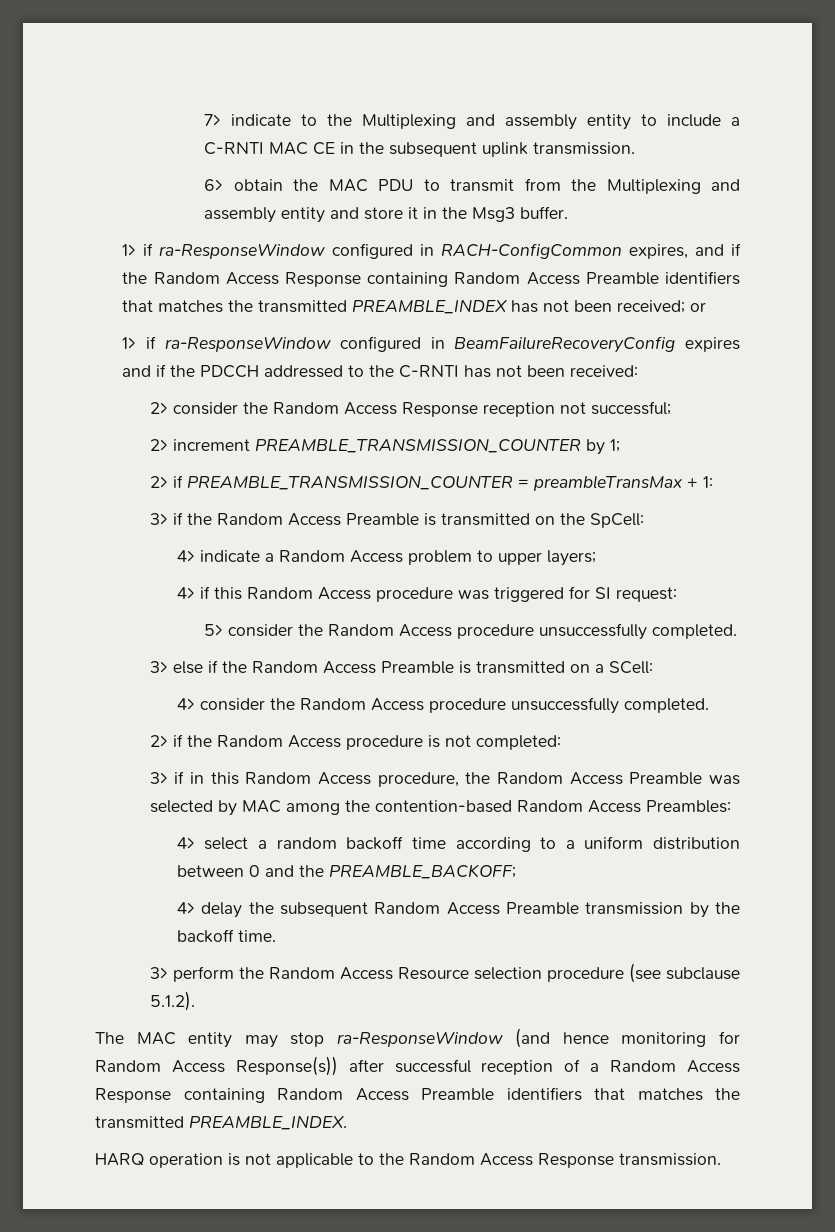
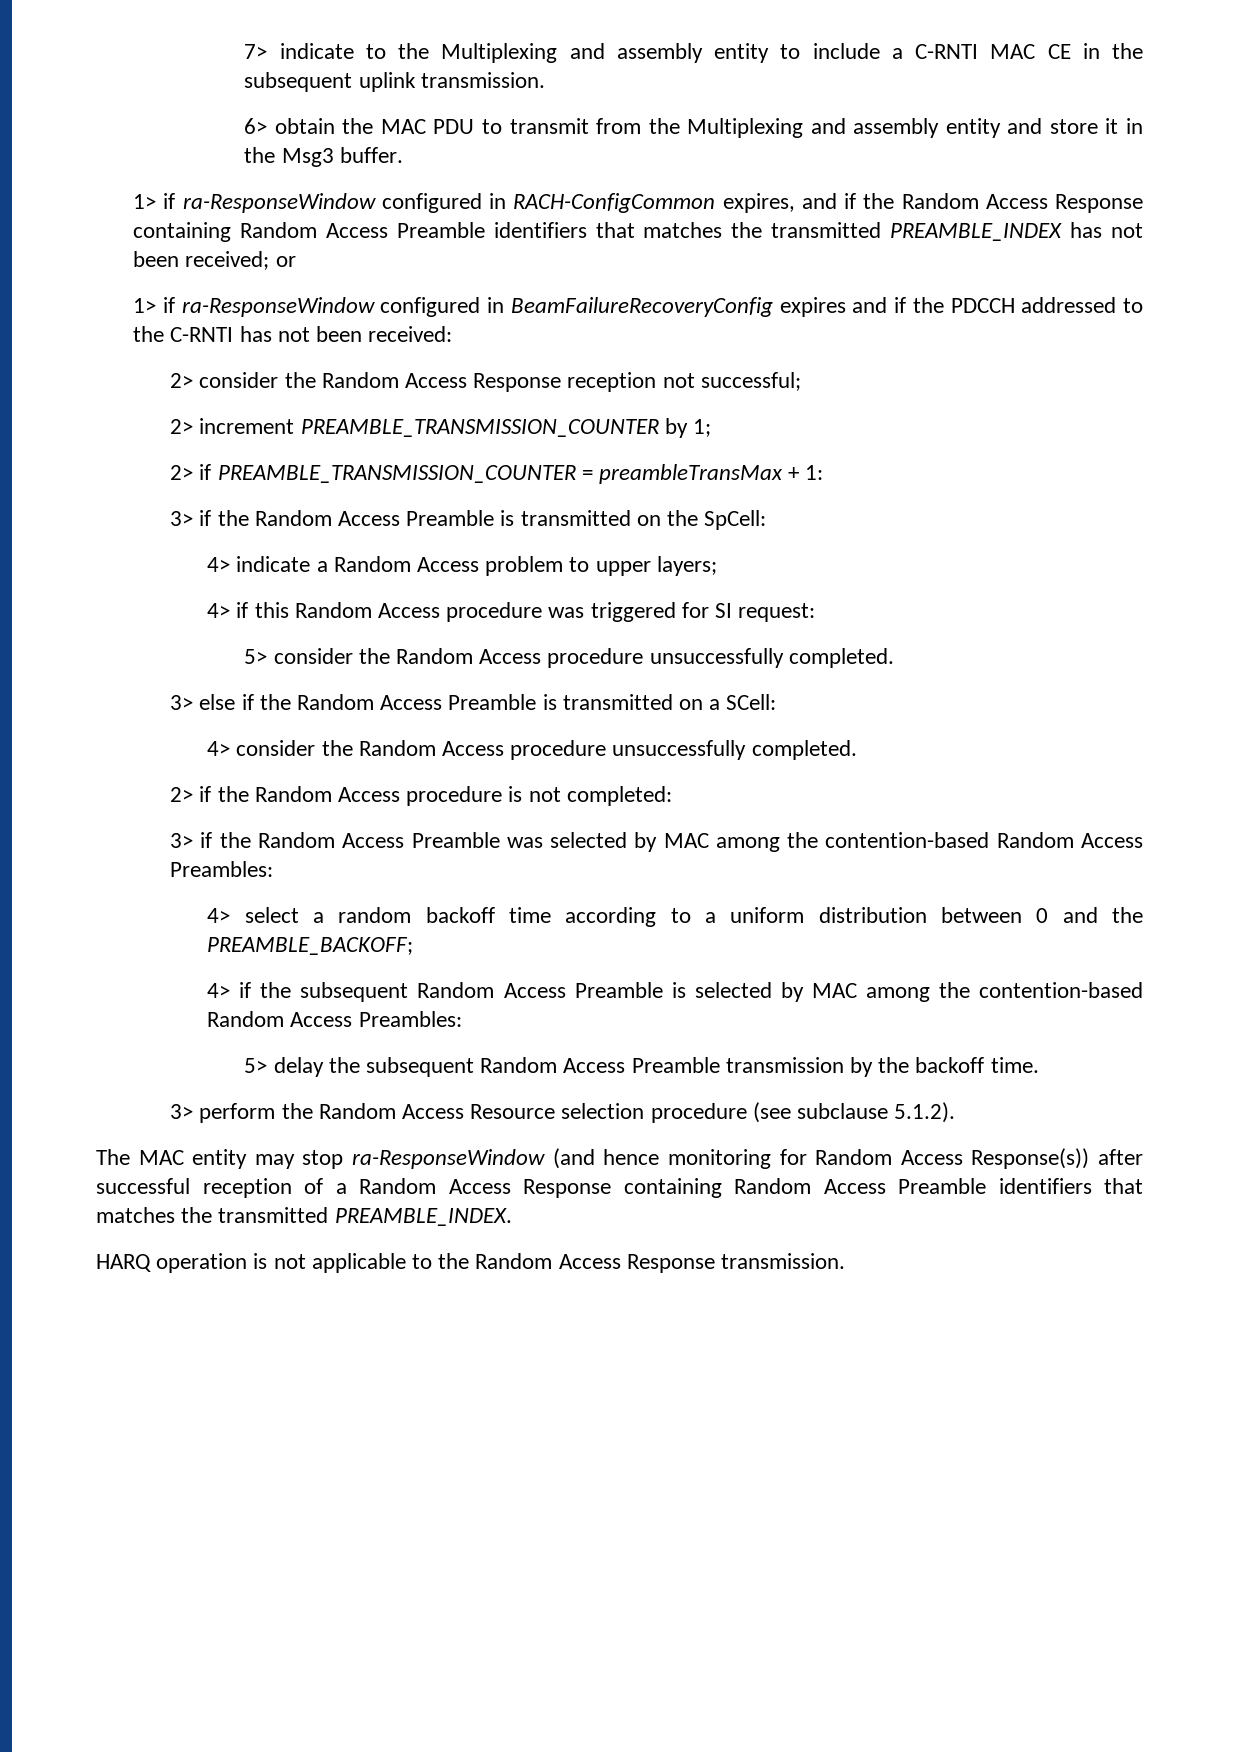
[189,772,459,787] in this Random Access procedure, -> (213, 840) none
(195, 908) none -> [239,982,1143,1002] [207,1011,462,1027] [244,1058,268,1073] if the subsequent Random Access Preamble is selected by MAC among the contention-based Random Access Preambles: // 5>

